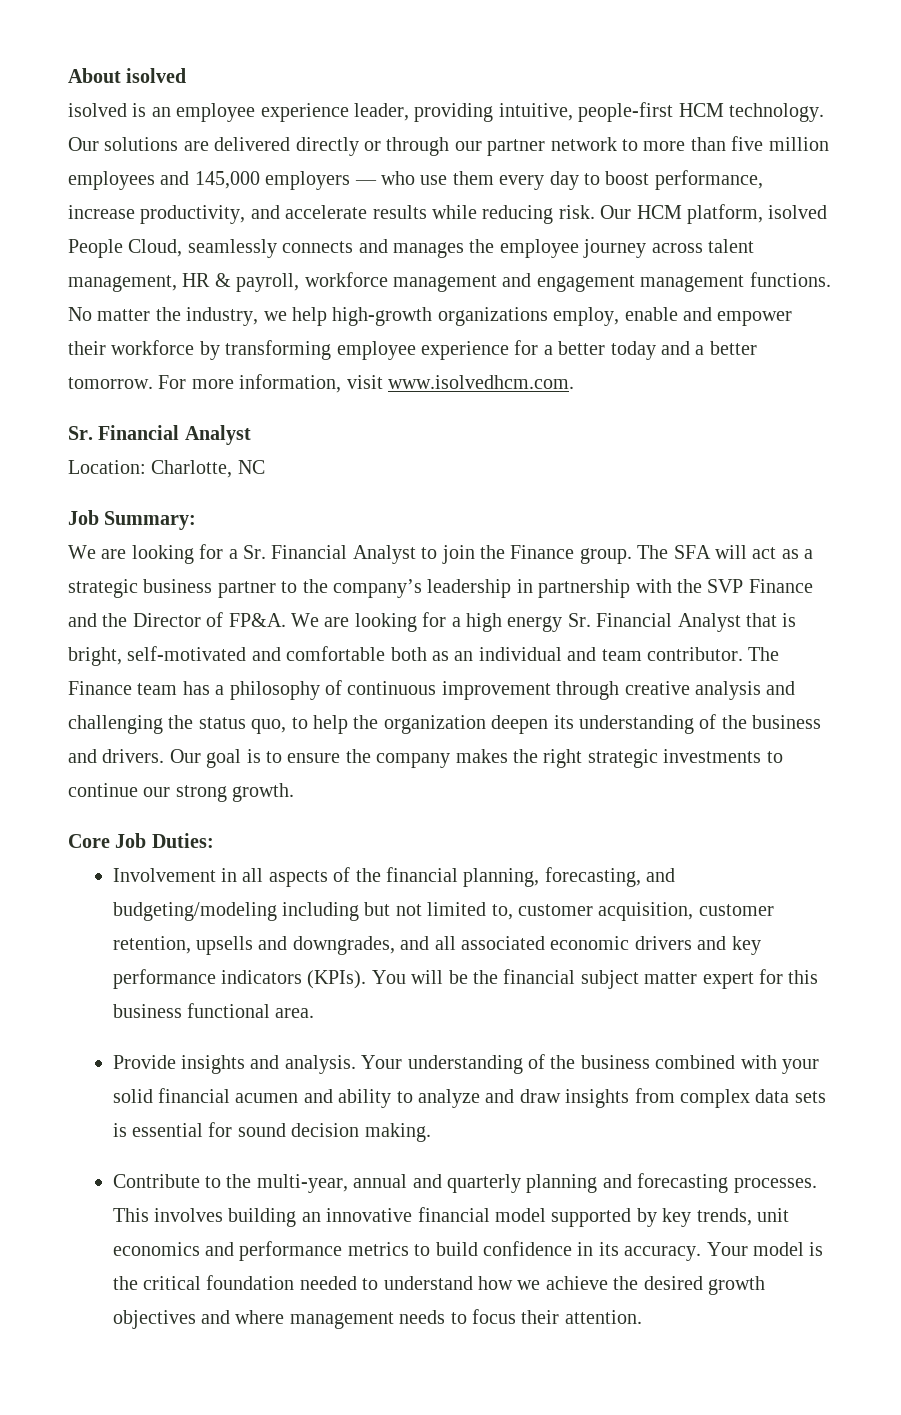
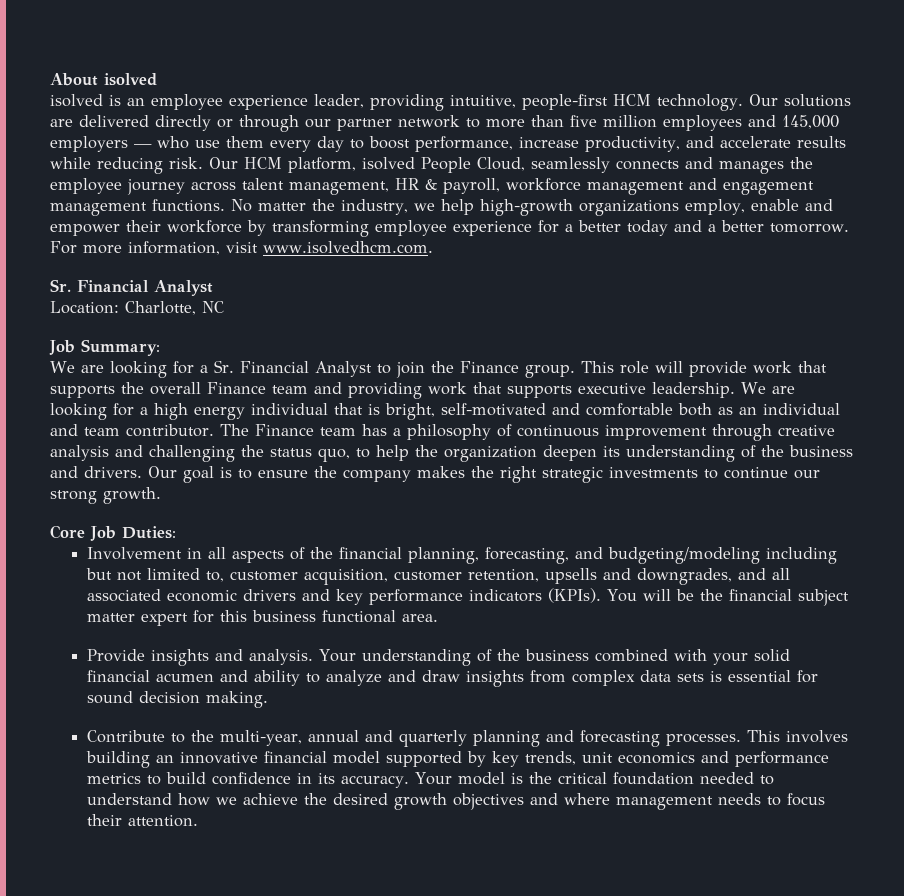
[637,545,814,559] [68,579,813,598] [68,612,286,627] The SFA will act as a strategic business partner to the company’s leadership in partnership with the SVP Finance and the Director of FP&A. -> [580,361,827,377] [50,382,735,399] This role will provide work that supports the overall Finance team and providing work that supports executive leadership.
[567,613,741,632] Sr. Financial Analyst -> [251,403,328,415] individual

